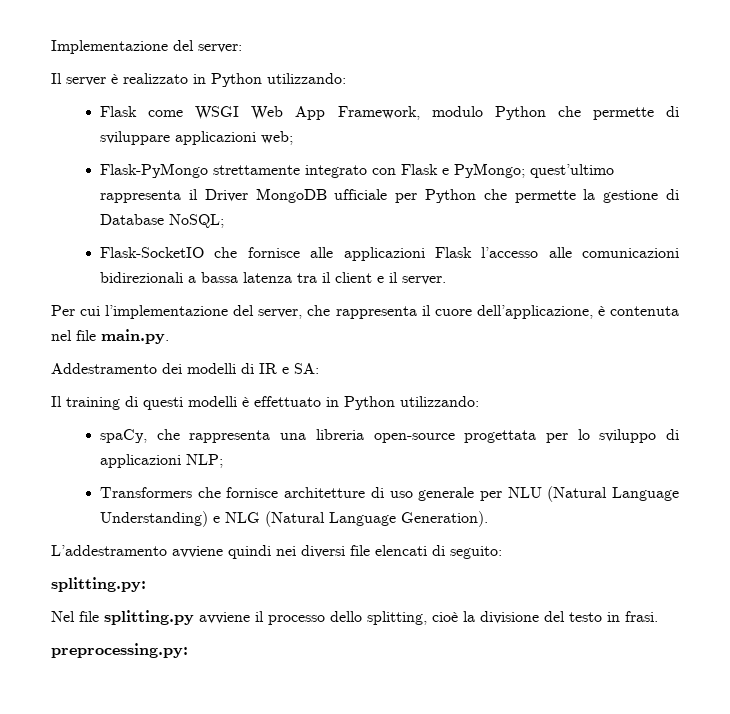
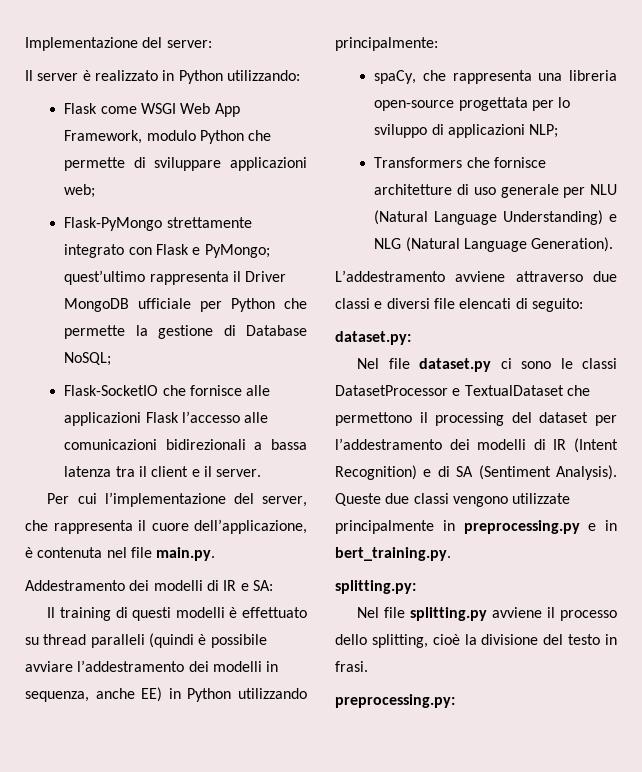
[326,396,479,410] in Python utilizzando: -> [25,633,267,648] [25,660,279,672] [25,687,307,702] [335,37,438,51] su thread paralleli (quindi è possibile avviare l’addestramento dei modelli in sequenza, anche EE) in Python utilizzando principalmente:
[228,545,296,559] quindi nei -> [515,271,617,282] [335,298,383,309] attraverso due classi e
(502, 552) none -> [335,331,411,345] [357,358,617,372] [335,385,590,396] [335,412,617,426] [335,438,618,453] [335,465,617,480] [335,493,571,507] [335,520,617,534] [335,547,451,561] // dataset.py: // Nel file dataset.py ci sono le classi DatasetProcessor e TextualDataset che permettono il processing del dataset per l’addestramento dei modelli di IR (Intent Recognition) e di SA (Sentiment Analysis). Queste due classi vengono utilizzate principalmente in preprocessing.py e in bert_training.py.

